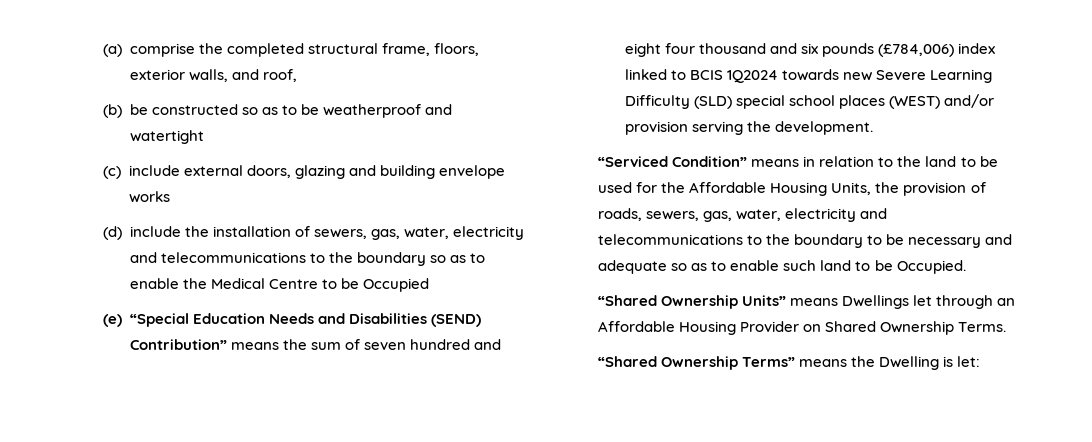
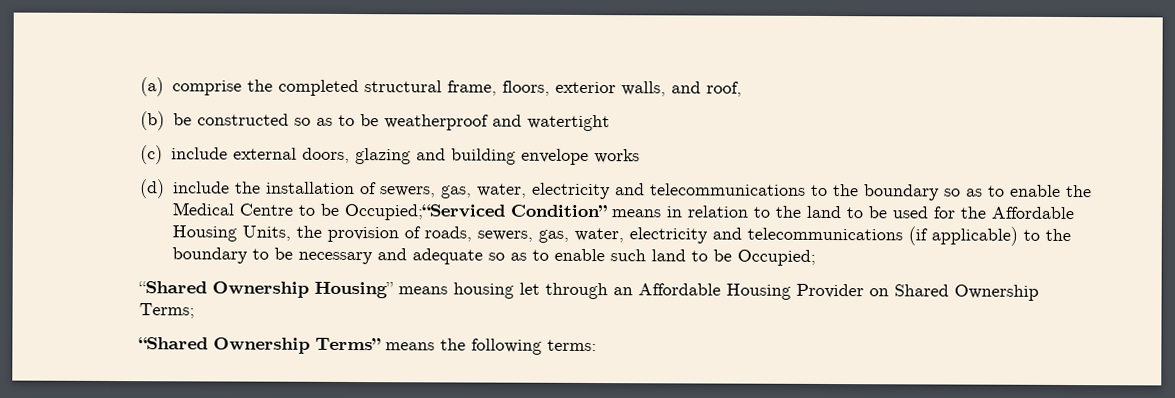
[362,278,429,292] [103,313,481,327] [129,339,501,350] [624,43,995,57] [624,69,992,83] [624,94,994,109] [624,121,873,135] [598,156,669,167] Occupied // (e) “Special Education Needs and Disabilities (SEND) Contribution” means the sum of seven hundred and eight four thousand and six pounds (£784,006) index linked to BCIS 1Q2024 towards new Severe Learning Difficulty (SLD) special school places (WEST) and/or provision serving the development. // “Serviced -> [343,203,505,221] Occupied;“Serviced
(744, 239) none -> [907,226,1018,246] (if applicable)
[896,260,966,274] [598,295,910,309] Occupied. // “Shared Ownership Units” means Dwellings -> [736,249,816,266] [137,281,514,299] Occupied; // “Shared Ownership Housing” means housing
[958,322,1007,332] Terms. -> [138,303,195,319] Terms;
[879,356,981,370] Dwelling is let: -> [470,338,597,355] following terms:

